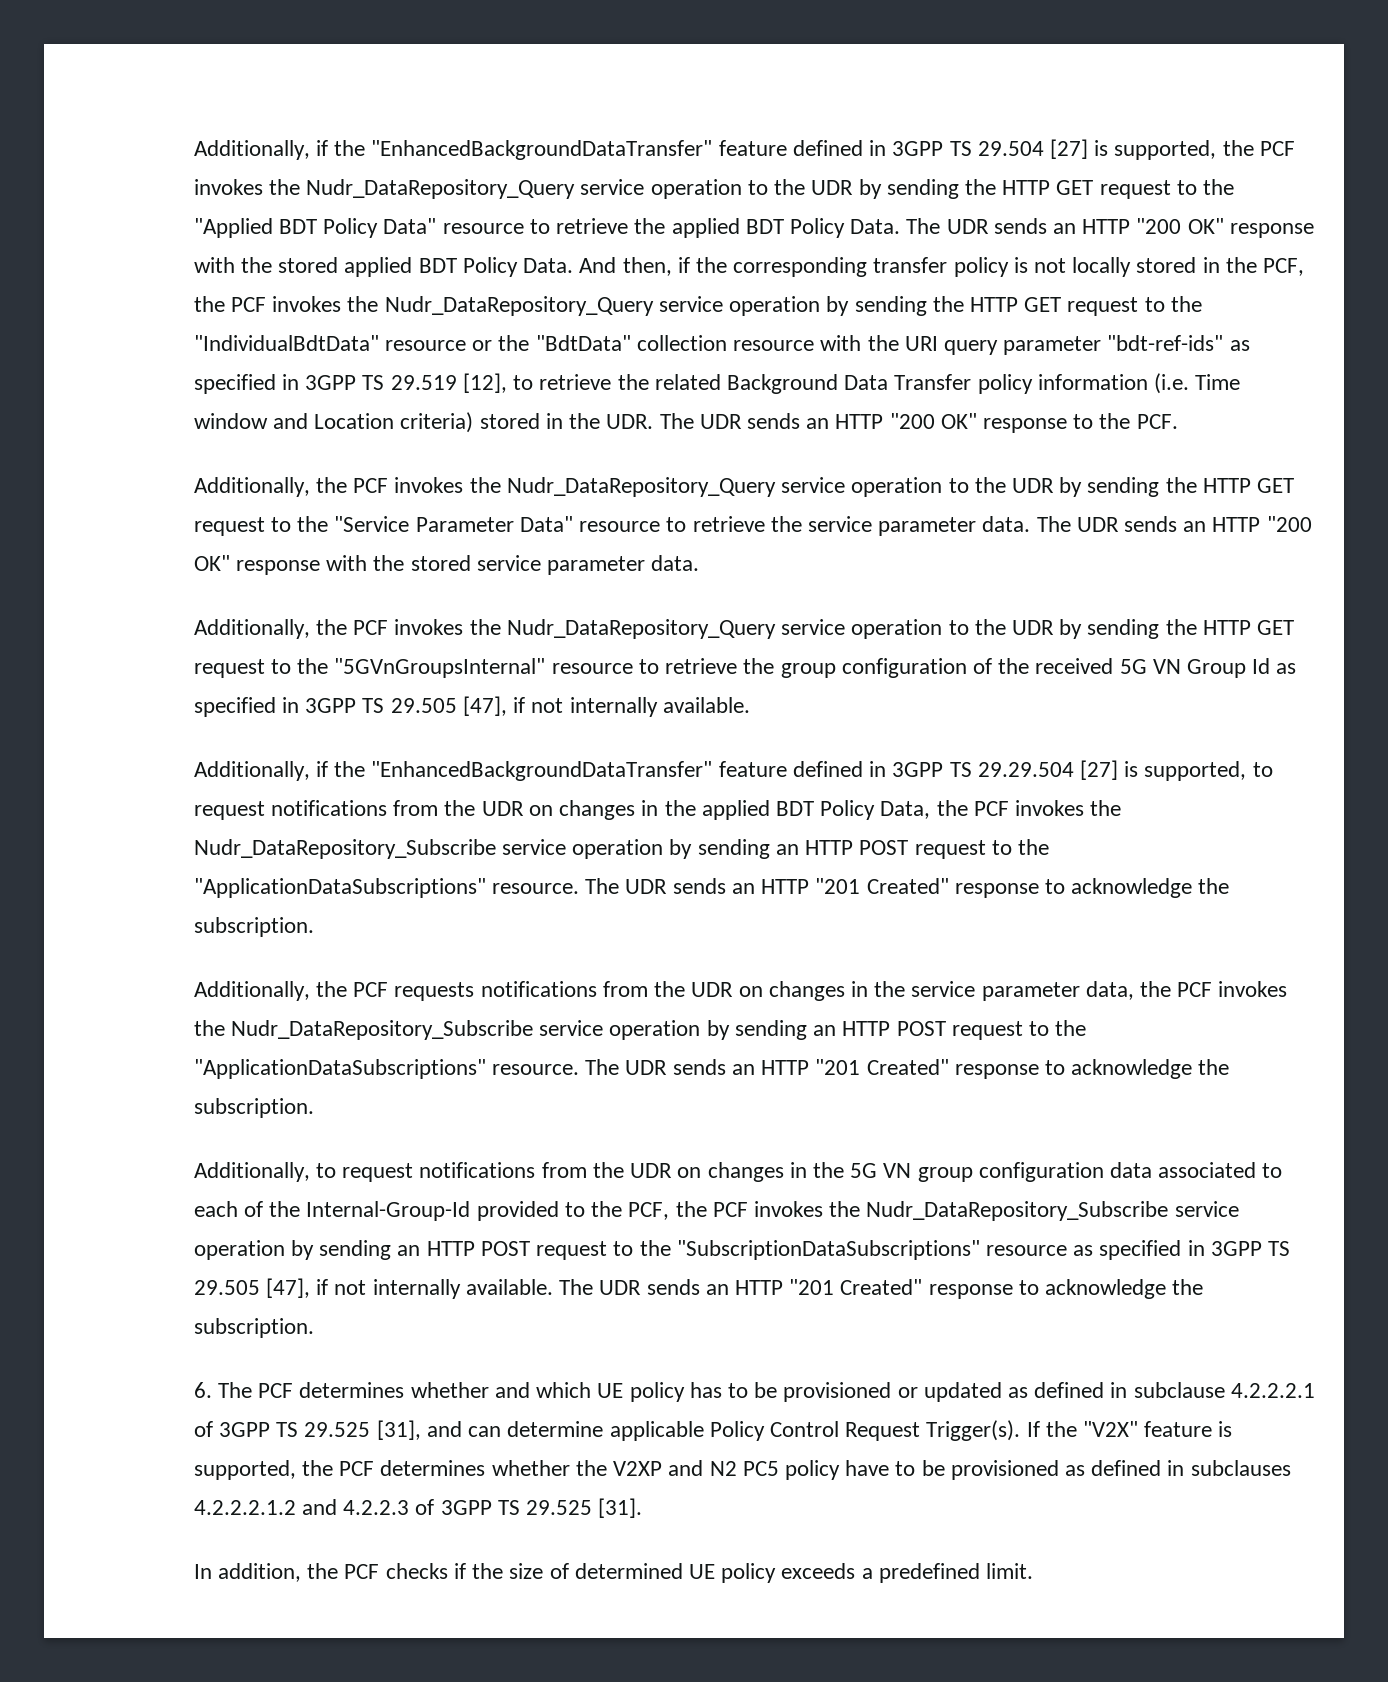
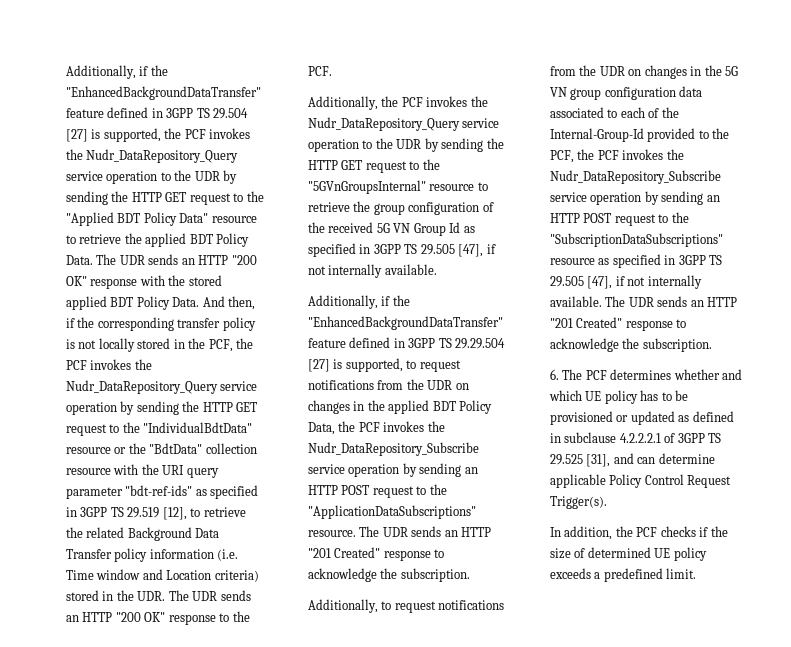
[193,477,1294,497] [193,516,1312,536] [193,555,700,575] // Additionally, the PCF invokes the Nudr_DataRepository_Query service operation to the UDR by sending the HTTP GET request to the "Service Parameter Data" resource to retrieve the service parameter data. The UDR sends an HTTP "200 OK" response with the stored service parameter data. -> (332, 71) none
[193,981,1288,1001] [193,1020,1087,1040] [193,1059,1230,1079] [193,1098,314,1118] // Additionally, the PCF requests notifications from the UDR on changes in the service parameter data, the PCF invokes the Nudr_DataRepository_Subscribe service operation by sending an HTTP POST request to the "ApplicationDataSubscriptions" resource. The UDR sends an HTTP "201 Created" response to acknowledge the subscription. -> (470, 575) none
[1026,1421,1233,1437] [193,1460,1291,1480] [193,1498,643,1518] If the "V2X" feature is supported, the PCF determines whether the V2XP and N2 PC5 policy have to be provisioned as defined in subclauses 4.2.2.2.1.2 and 4.2.2.3 of 3GPP TS 29.525 [31]. -> (607, 502) none

